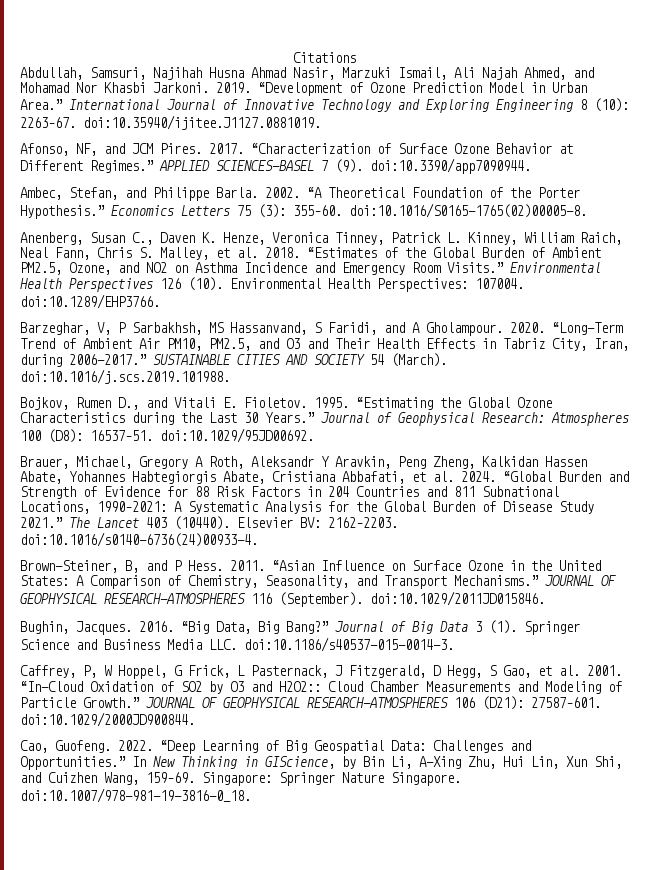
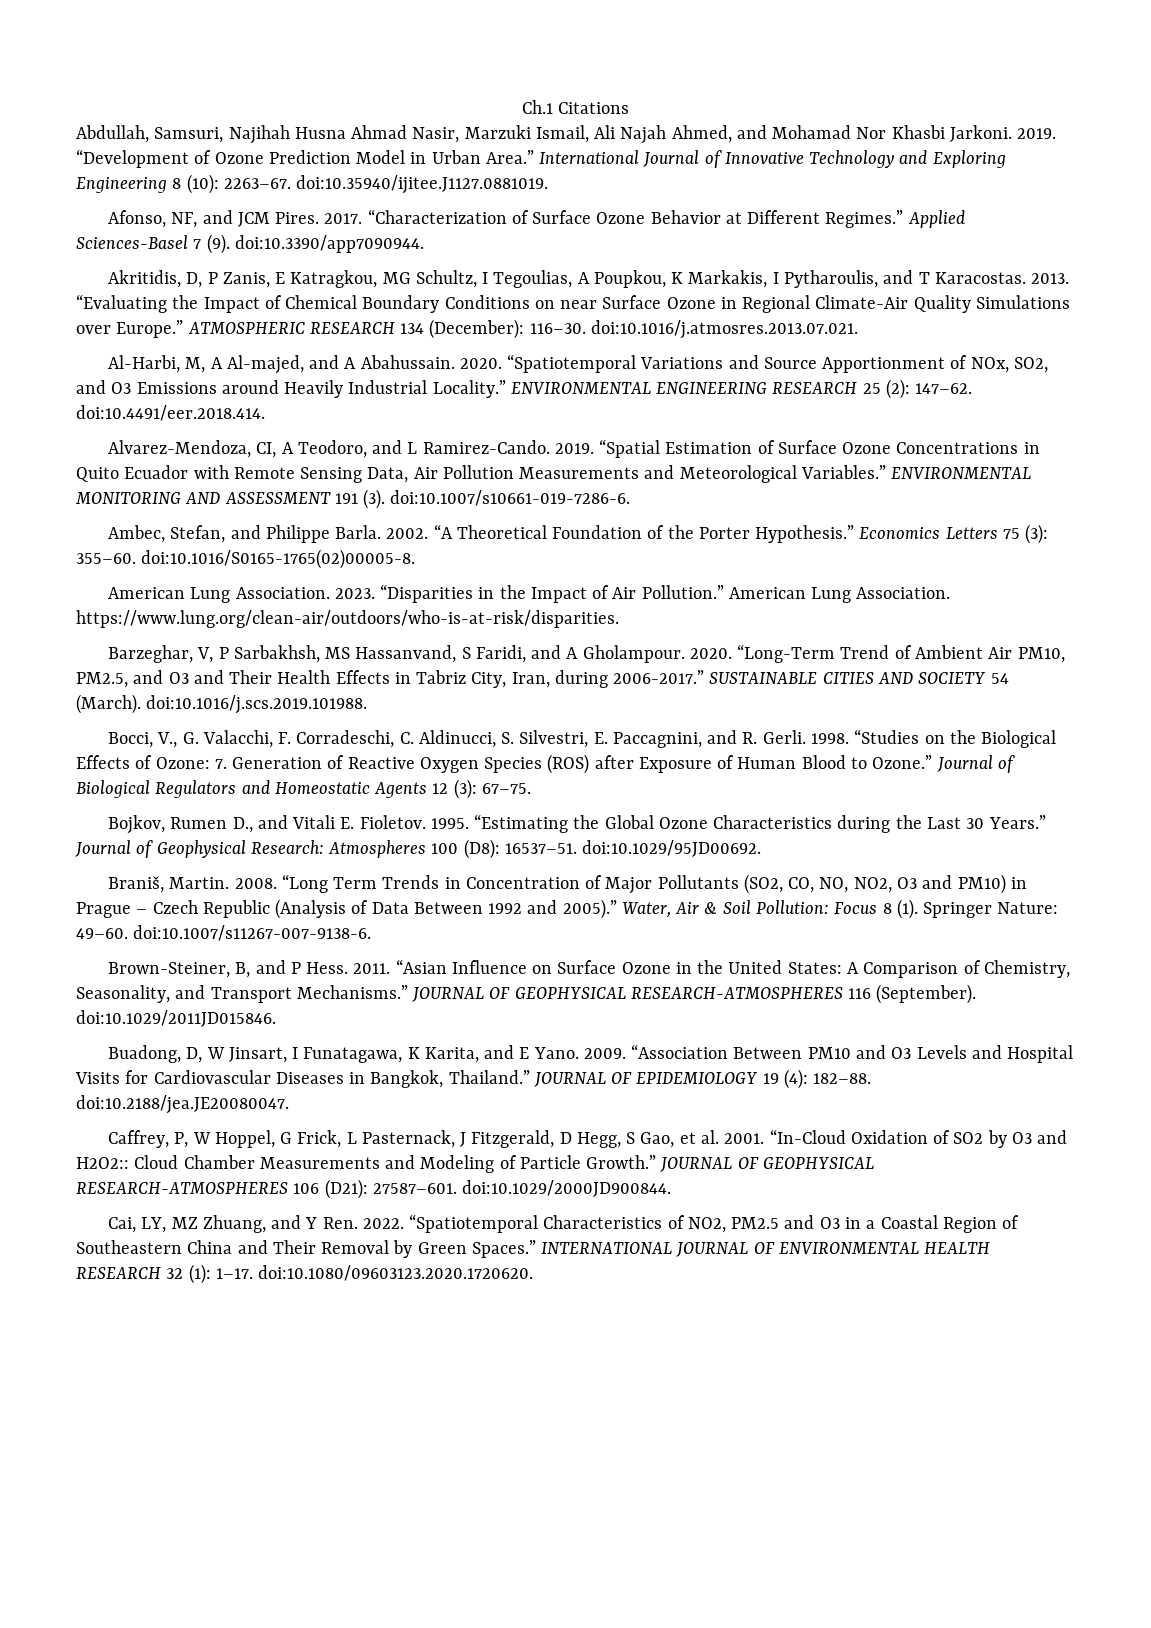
(293, 57) none -> [521,100,553,114] Ch.1
[159,160,314,171] APPLIED SCIENCES-BASEL -> [907,210,965,228] [76,235,188,249] Applied Sciences-Basel
(531, 166) none -> [108,270,1070,288] [76,294,1070,313] [76,319,858,339] [108,354,1049,374] [76,379,973,399] [76,405,265,421] [108,439,1040,458] [76,465,1032,483] [75,489,631,509] // Akritidis, D, P Zanis, E Katragkou, MG Schultz, I Tegoulias, A Poupkou, K Markakis, I Pytharoulis, and T Karacostas. 2013. “Evaluating the Impact of Chemical Boundary Conditions on near Surface Ozone in Regional Climate-Air Quality Simulations over Europe.” ATMOSPHERIC RESEARCH 134 (December): 116–30. doi:10.1016/j.atmosres.2013.07.021. // Al-Harbi, M, A Al-majed, and A Abahussain. 2020. “Spatiotemporal Variations and Source Apportionment of NOx, SO2, and O3 Emissions around Heavily Industrial Locality.” ENVIRONMENTAL ENGINEERING RESEARCH 25 (2): 147–62. doi:10.4491/eer.2018.414. // Alvarez-Mendoza, CI, A Teodoro, and L Ramirez-Cando. 2019. “Spatial Estimation of Surface Ozone Concentrations in Quito Ecuador with Remote Sensing Data, Air Pollution Measurements and Meteorological Variables.” ENVIRONMENTAL MONITORING AND ASSESSMENT 191 (3). doi:10.1007/s10661-019-7286-6.
[20,232,622,245] [20,247,601,260] [20,262,601,275] [20,277,524,292] [20,294,160,309] Anenberg, Susan C., Daven K. Henze, Veronica Tinney, Patrick L. Kinney, William Raich, Neal Fann, Chris S. Malley, et al. 2018. “Estimates of the Global Burden of Ambient PM2.5, Ozone, and NO2 on Asthma Incidence and Emergency Room Visits.” Environmental Health Perspectives 126 (10). Environmental Health Perspectives: 107004. doi:10.1289/EHP3766. -> [108,584,951,603] [76,610,619,628] American Lung Association. 2023. “Disparities in the Impact of Air Pollution.” American Lung Association. https://www.lung.org/clean-air/outdoors/who-is-at-risk/disparities.
(230, 376) none -> [108,729,1057,748] [76,754,1015,774] [76,779,531,799] // Bocci, V., G. Valacchi, F. Corradeschi, C. Aldinucci, S. Silvestri, E. Paccagnini, and R. Gerli. 1998. “Studies on the Biological Effects of Ozone: 7. Generation of Reactive Oxygen Species (ROS) after Exposure of Human Blood to Ozone.” Journal of Biological Regulators and Homeostatic Agents 12 (3): 67–75.
[20,456,587,469] [20,471,629,484] [20,486,559,499] [20,501,594,514] [20,516,398,530] [20,532,258,547] Brauer, Michael, Gregory A Roth, Aleksandr Y Aravkin, Peng Zheng, Kalkidan Hassen Abate, Yohannes Habtegiorgis Abate, Cristiana Abbafati, et al. 2024. “Global Burden and Strength of Evidence for 88 Risk Factors in 204 Countries and 811 Subnational Locations, 1990–2021: A Systematic Analysis for the Global Burden of Disease Study 2021.” The Lancet 403 (10440). Elsevier BV: 2162–2203. doi:10.1016/s0140-6736(24)00933-4. -> [108,874,1027,894] [76,899,1059,919] [76,925,372,941] Braniš, Martin. 2008. “Long Term Trends in Concentration of Major Pollutants (SO2, CO, NO, NO2, O3 and PM10) in Prague – Czech Republic (Analysis of Data Between 1992 and 2005).” Water, Air & Soil Pollution: Focus 8 (1). Springer Nature: 49–60. doi:10.1007/s11267-007-9138-6.
[20,620,580,635] [20,637,454,652] Bughin, Jacques. 2016. “Big Data, Big Bang?” Journal of Big Data 3 (1). Springer Science and Business Media LLC. doi:10.1186/s40537-015-0014-3. -> [108,1044,1074,1063] [75,1069,872,1089] [76,1095,289,1114] Buadong, D, W Jinsart, I Funatagawa, K Karita, and E Yano. 2009. “Association Between PM10 and O3 Levels and Hospital Visits for Cardiovascular Diseases in Bangkok, Thailand.” JOURNAL OF EPIDEMIOLOGY 19 (4): 182–88. doi:10.2188/jea.JE20080047.
[20,740,531,754] [20,756,622,770] [20,772,461,786] [20,788,251,803] Cao, Guofeng. 2022. “Deep Learning of Big Geospatial Data: Challenges and Opportunities.” In New Thinking in GIScience, by Bin Li, A-Xing Zhu, Hui Lin, Xun Shi, and Cuizhen Wang, 159–69. Singapore: Springer Nature Singapore. doi:10.1007/978-981-19-3816-0_18. -> [108,1214,1020,1233] [76,1240,991,1258] [76,1264,534,1284] Cai, LY, MZ Zhuang, and Y Ren. 2022. “Spatiotemporal Characteristics of NO2, PM2.5 and O3 in a Coastal Region of Southeastern China and Their Removal by Green Spaces.” INTERNATIONAL JOURNAL OF ENVIRONMENTAL HEALTH RESEARCH 32 (1): 1–17. doi:10.1080/09603123.2020.1720620.

